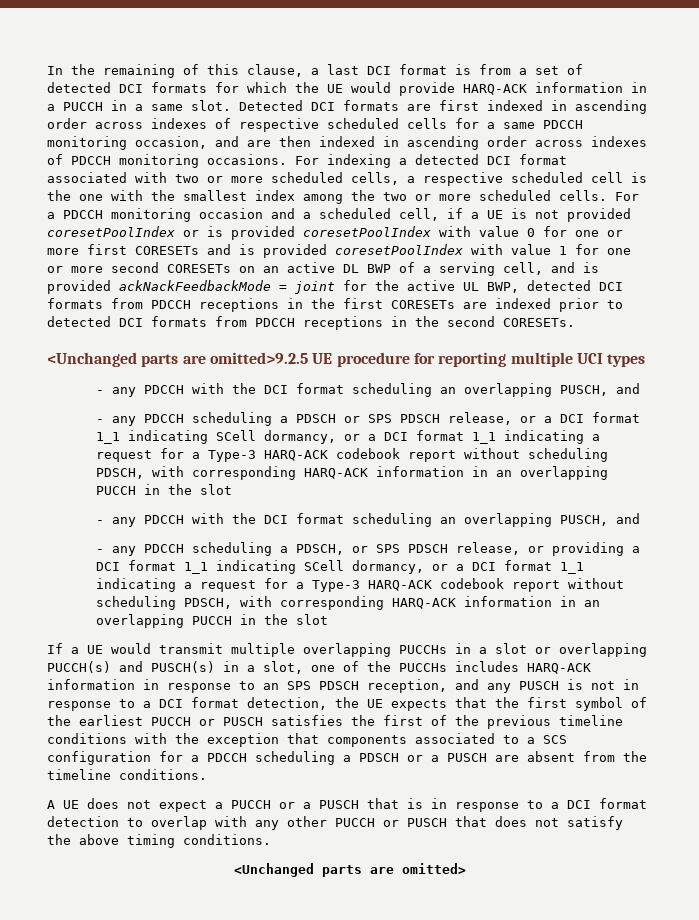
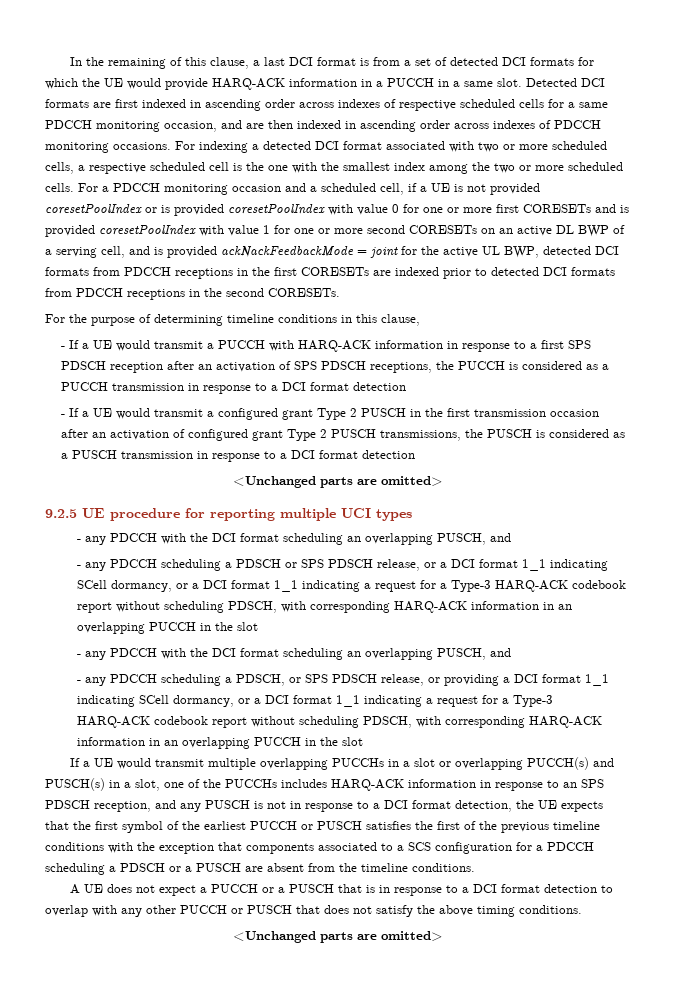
[47,352,308,367] // <Unchanged parts are omitted>9.2.5 -> [45,314,420,326] [61,340,592,352] [61,361,610,373] [61,382,407,394] [61,408,600,420] [61,429,626,441] [61,450,416,462] [232,476,443,488] [45,509,77,518] // For the purpose of determining timeline conditions in this clause, // - If a UE would transmit a PUCCH with HARQ-ACK information in response to a first SPS PDSCH reception after an activation of SPS PDSCH receptions, the PUCCH is considered as a PUCCH transmission in response to a DCI format detection // - If a UE would transmit a configured grant Type 2 PUSCH in the first transmission occasion after an activation of configured grant Type 2 PUSCH transmissions, the PUSCH is considered as a PUSCH transmission in response to a DCI format detection // <Unchanged parts are omitted> // 9.2.5

